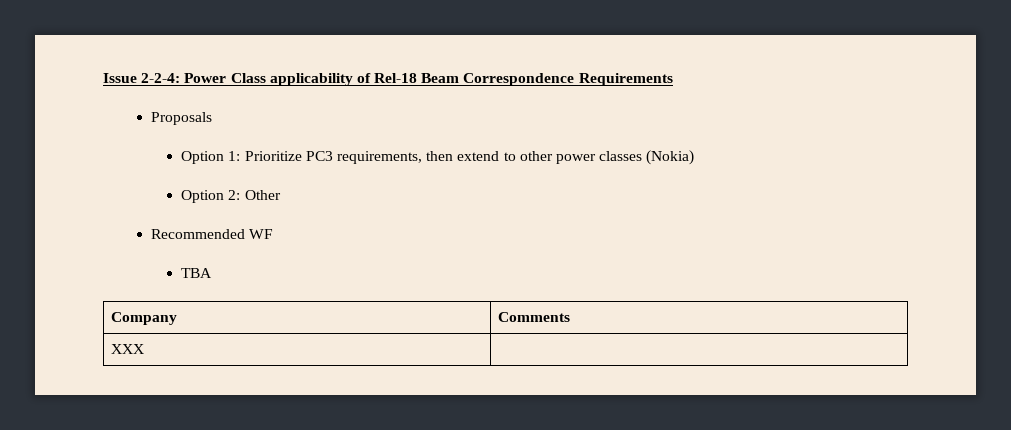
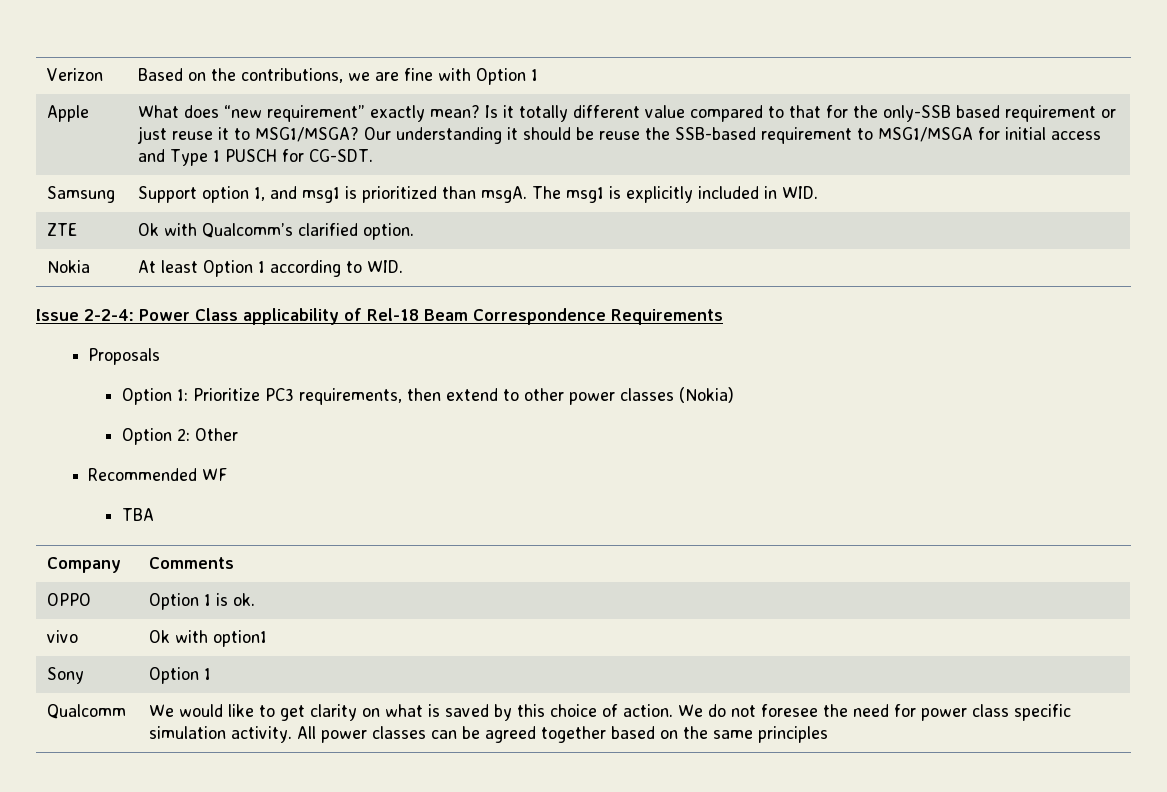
(103, 78) none -> [47,68,104,81] [138,68,539,85] [47,105,90,122] [138,105,1117,122] [137,126,1102,144] [138,149,374,166] [47,186,116,203] [138,186,819,203] [47,223,78,236] [138,223,415,240] [47,260,91,273] [138,260,404,277] Verizon | Based on the contributions, we are fine with Option 1 // Apple | What does “new requirement” exactly mean? Is it totally different value compared to that for the only-SSB based requirement or just reuse it to MSG1/MSGA? Our understanding it should be reuse the SSB-based requirement to MSG1/MSGA for initial access and Type 1 PUSCH for CG-SDT. // Samsung | Support option 1, and msg1 is prioritized than msgA. The msg1 is explicitly included in WID. // ZTE | Ok with Qualcomm’s clarified option. // Nokia | At least Option 1 according to WID. //
[110,344,144,354] XXX | -> [47,593,92,606] [149,593,256,610] [47,630,79,643] [149,630,268,647] [47,667,85,684] [149,667,212,684] [47,704,127,719] [149,704,1072,721] [149,726,829,743] OPPO | Option 1 is ok. // vivo | Ok with option1 // Sony | Option 1 // Qualcomm | We would like to get clarity on what is saved by this choice of action. We do not foresee the need for power class specific simulation activity. All power classes can be agreed together based on the same principles

